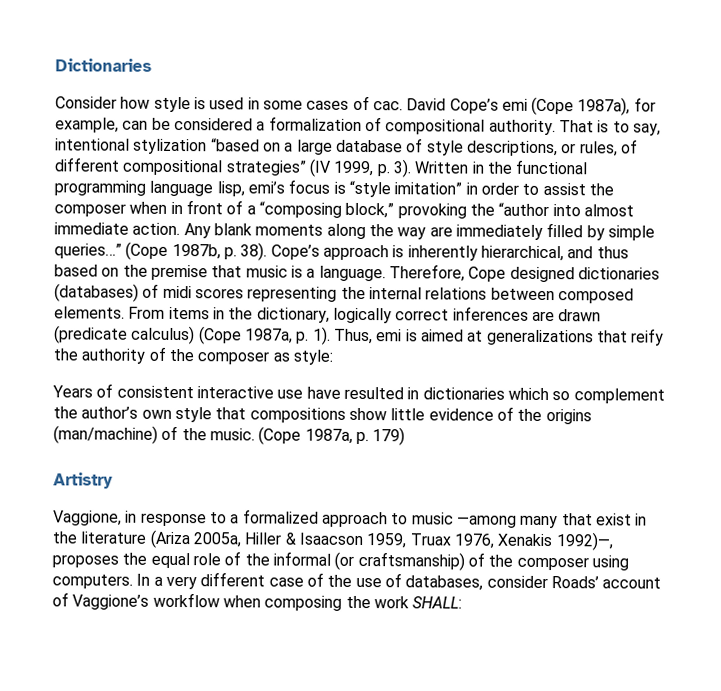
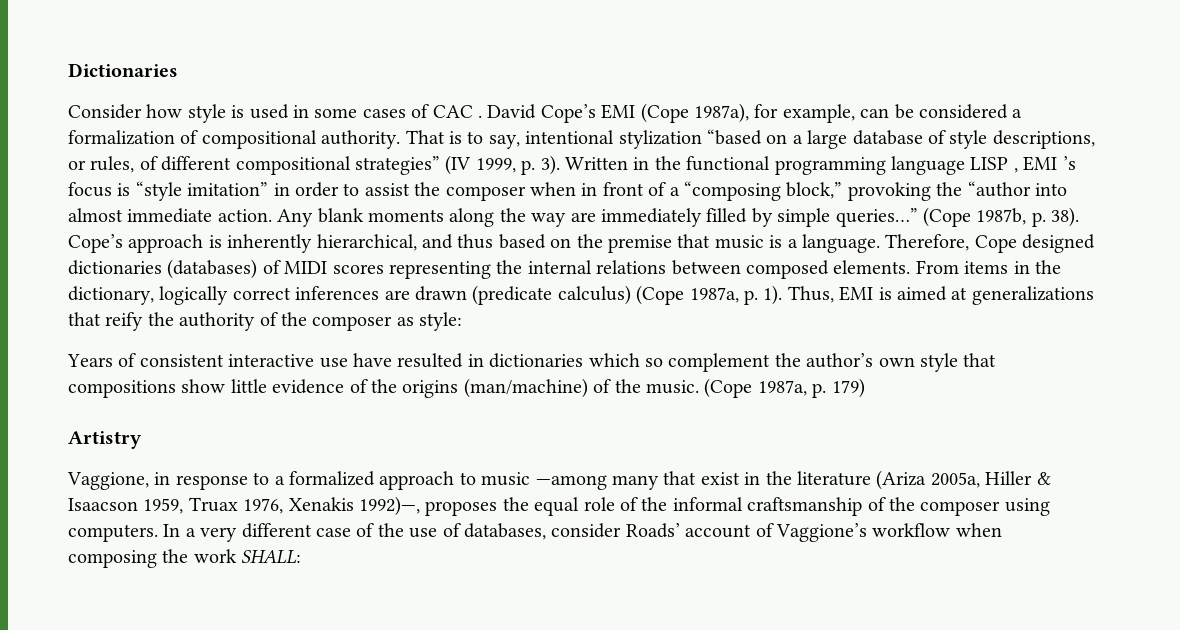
[372,101,403,111] cac. -> [432,105,482,118] CAC .
[501,98,528,111] emi -> [601,104,636,119] EMI
[216,181,285,197] lisp, emi’s -> [970,156,1076,173] LISP , EMI ’s
[162,285,192,299] midi -> [284,261,328,274] MIDI
[376,329,403,342] emi -> [839,286,874,301] EMI
[334,551,465,571] (or craftsmanship) -> [747,497,863,516] craftsmanship

